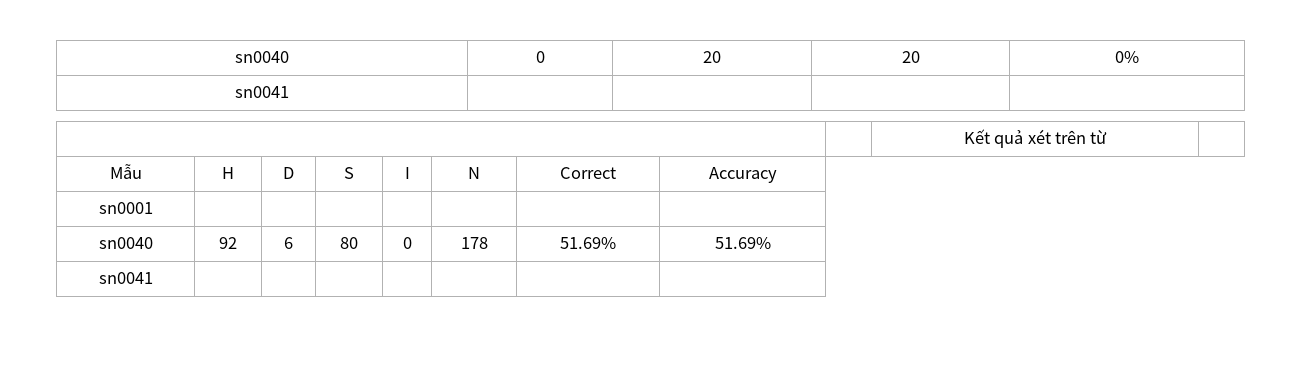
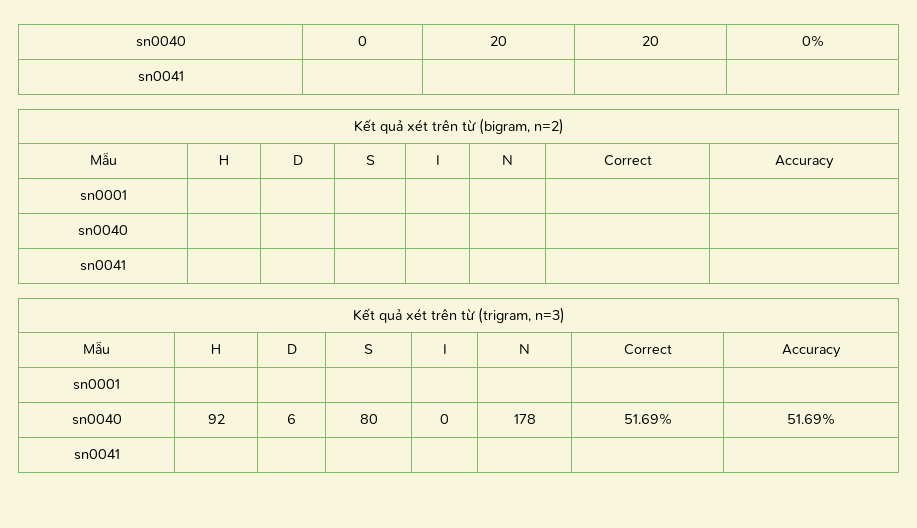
[963,129,1108,148] | | Kết quả xét trên từ | -> [353,118,564,135] [89,152,117,165] [219,155,229,165] [292,155,303,165] [365,155,375,165] [435,155,440,165] [502,155,513,165] [603,155,652,166] [775,155,835,169] [79,190,127,201] [78,225,128,236] [80,260,126,271] [352,307,565,324] Kết quả xét trên từ (bigram, n=2) // Mẫu | H | D | S | I | N | Correct | Accuracy // sn0001 | | | | | | | // sn0040 | | | | | | | // sn0041 | | | | | | | // Kết quả xét trên từ (trigram, n=3)

